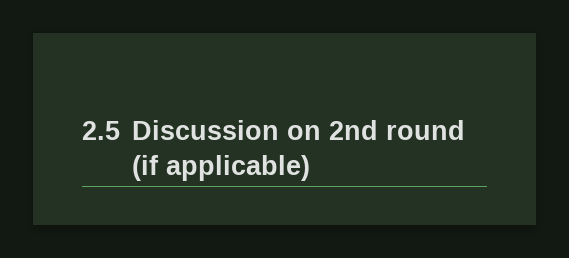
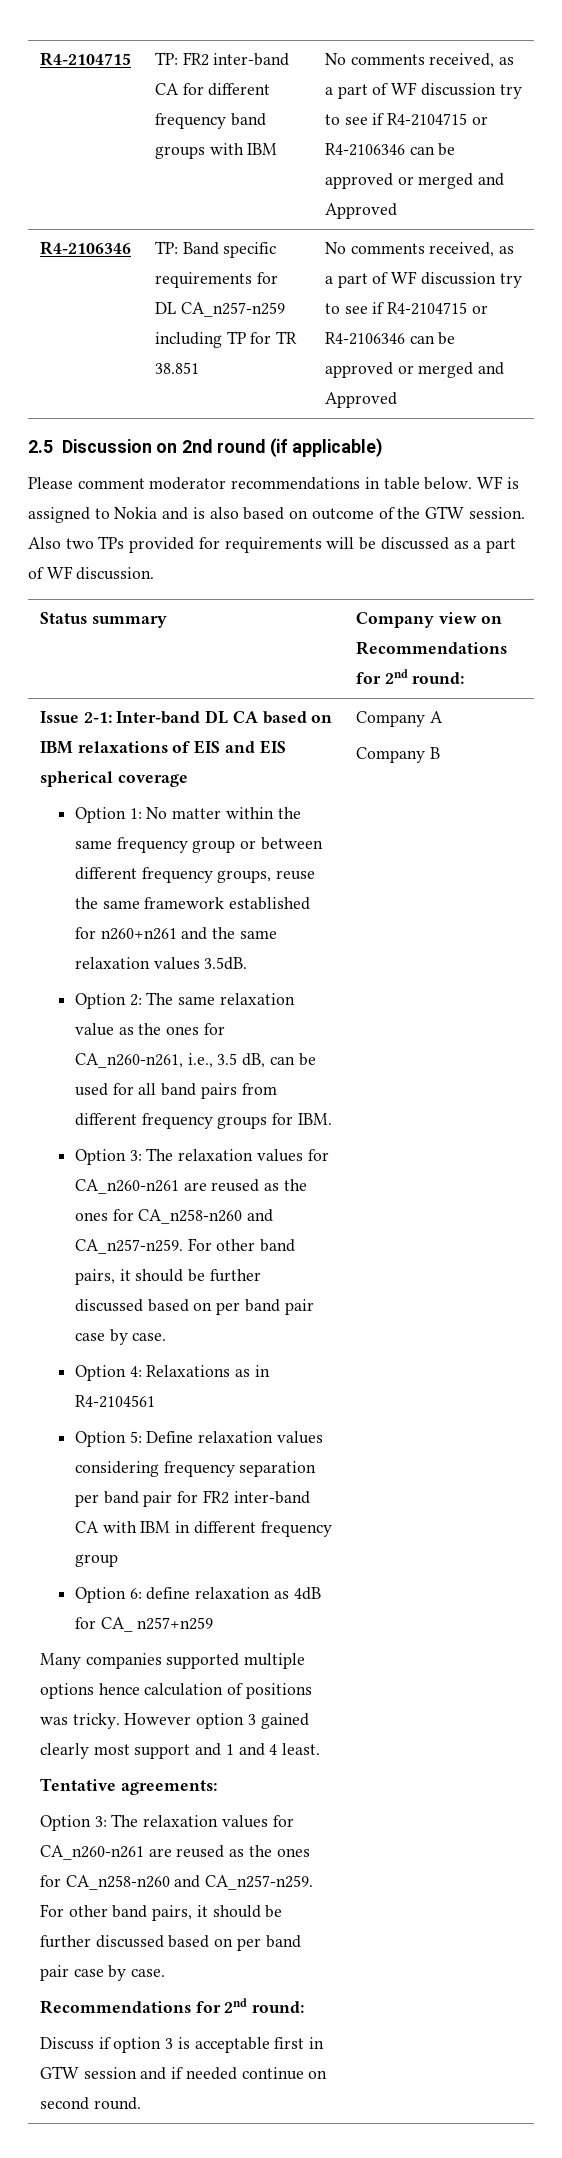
(82, 130) none -> [39,52,131,66] [154,52,290,66] [154,83,271,96] [154,113,266,129] [154,143,278,159] [324,53,515,68] [324,82,522,99] [324,113,488,126] [324,143,456,156] [324,173,505,189] [324,203,397,219] [39,241,131,255] [154,241,277,258] [154,272,278,288] [154,302,285,317] [154,331,298,348] [154,362,199,374] [324,242,515,257] [324,271,522,288] [324,302,488,315] [324,332,456,345] [324,362,505,378] [324,392,397,408] R4-2104715 | TP: FR2 inter-band CA for different frequency band groups with IBM | No comments received, as a part of WF discussion try to see if R4-2104715 or R4-2106346 can be approved or merged and Approved // R4-2106346 | TP: Band specific requirements for DL CA_n257-n259 including TP for TR 38.851 | No comments received, as a part of WF discussion try to see if R4-2104715 or R4-2106346 can be approved or merged and Approved //
(310, 168) none -> [28,476,519,490] [28,506,525,523] [28,536,516,553] [28,566,155,580] [39,612,167,628] [355,612,503,628] [355,641,507,655] [355,669,465,684] [39,710,333,724] [39,740,286,754] [39,771,188,787] [74,807,301,823] [74,837,323,853] [74,867,316,883] [74,897,311,910] [74,927,277,940] [74,957,248,970] [74,992,295,1009] [74,1023,225,1036] [74,1053,316,1068] [74,1083,277,1099] [74,1113,332,1129] [74,1148,329,1165] [74,1179,307,1194] [74,1209,274,1224] [74,1238,296,1254] [74,1269,261,1285] [74,1299,314,1315] [74,1329,167,1345] [74,1365,270,1381] [74,1395,155,1408] [74,1431,323,1447] [74,1461,317,1477] [74,1490,310,1507] [74,1521,332,1537] [74,1554,118,1567] [74,1587,321,1603] [74,1617,214,1632] [39,1653,306,1669] [39,1683,312,1699] [39,1713,309,1729] [39,1743,321,1759] [39,1778,217,1795] [39,1814,294,1831] [39,1845,310,1860] [39,1875,314,1890] [39,1904,283,1921] [39,1935,301,1951] [39,1965,166,1981] [39,1998,305,2014] [39,2037,325,2053] [39,2066,328,2080] [39,2097,141,2110] [355,711,443,727] [355,747,440,763] // Please comment moderator recommendations in table below. WF is assigned to Nokia and is also based on outcome of the GTW session. Also two TPs provided for requirements will be discussed as a part of WF discussion. // Status summary | Company view on Recommendations for 2nd round: // Issue 2-1: Inter-band DL CA based on IBM relaxations of EIS and EIS spherical coverage // Option 1: No matter within the same frequency group or between different frequency groups, reuse the same framework established for n260+n261 and the same relaxation values 3.5dB. // Option 2: The same relaxation value as the ones for CA_n260-n261, i.e., 3.5 dB, can be used for all band pairs from different frequency groups for IBM. // Option 3: The relaxation values for CA_n260-n261 are reused as the ones for CA_n258-n260 and CA_n257-n259. For other band pairs, it should be further discussed based on per band pair case by case. // Option 4: Relaxations as in R4-2104561 // Option 5: Define relaxation values considering frequency separation per band pair for FR2 inter-band CA with IBM in different frequency group // Option 6: define relaxation as 4dB for CA_ n257+n259 // Many companies supported multiple options hence calculation of positions was tricky. However option 3 gained clearly most support and 1 and 4 least. // Tentative agreements: // Option 3: The relaxation values for CA_n260-n261 are reused as the ones for CA_n258-n260 and CA_n257-n259. For other band pairs, it should be further discussed based on per band pair case by case. // Recommendations for 2nd round: // Discuss if option 3 is acceptable first in GTW session and if needed continue on second round. | Company A // Company B

